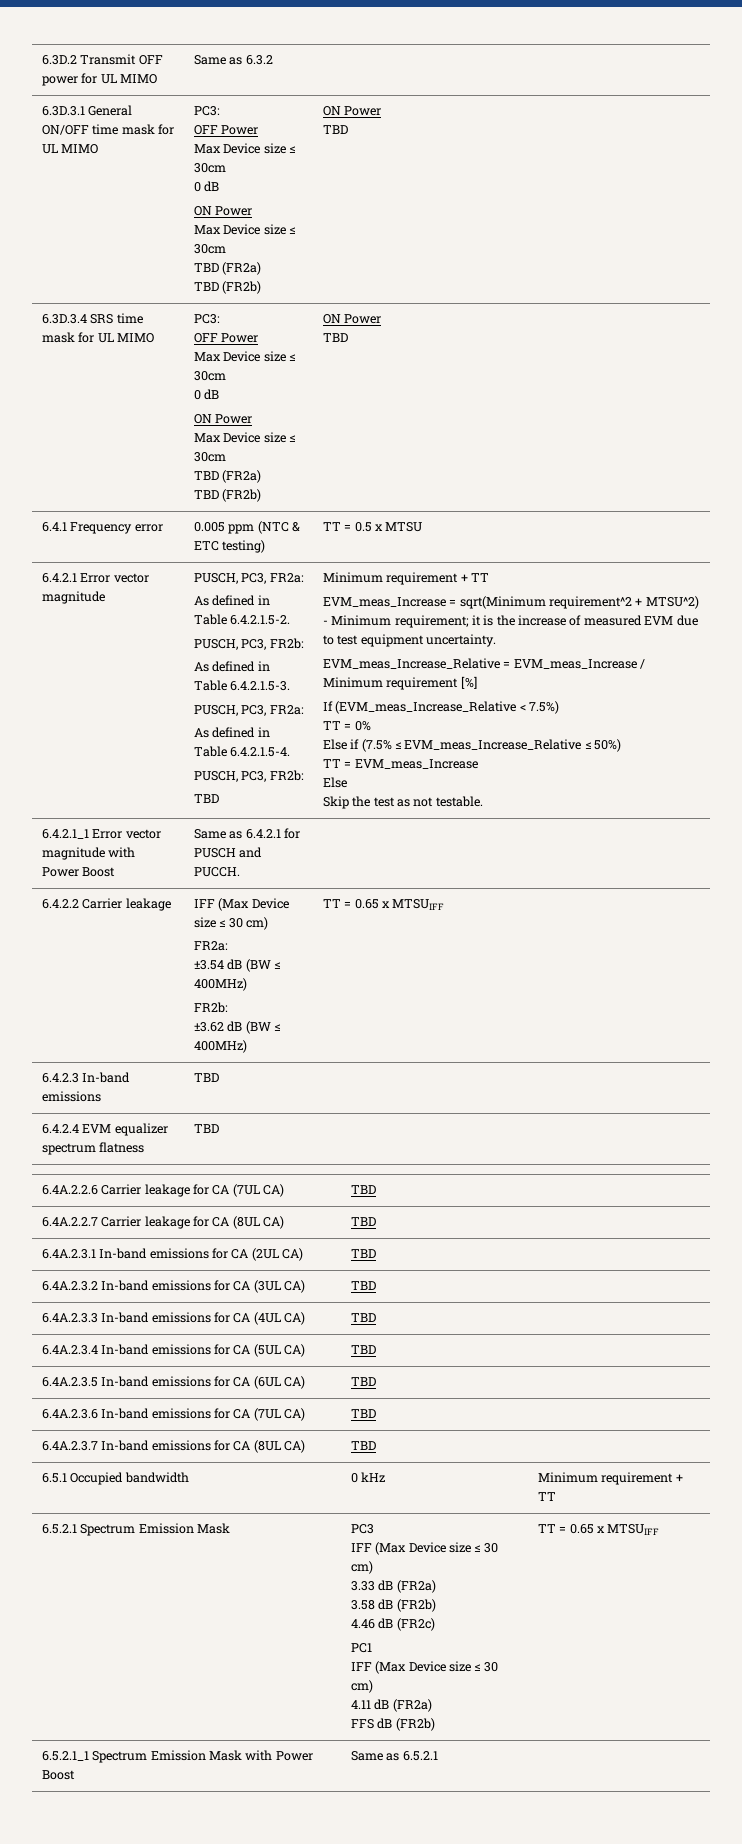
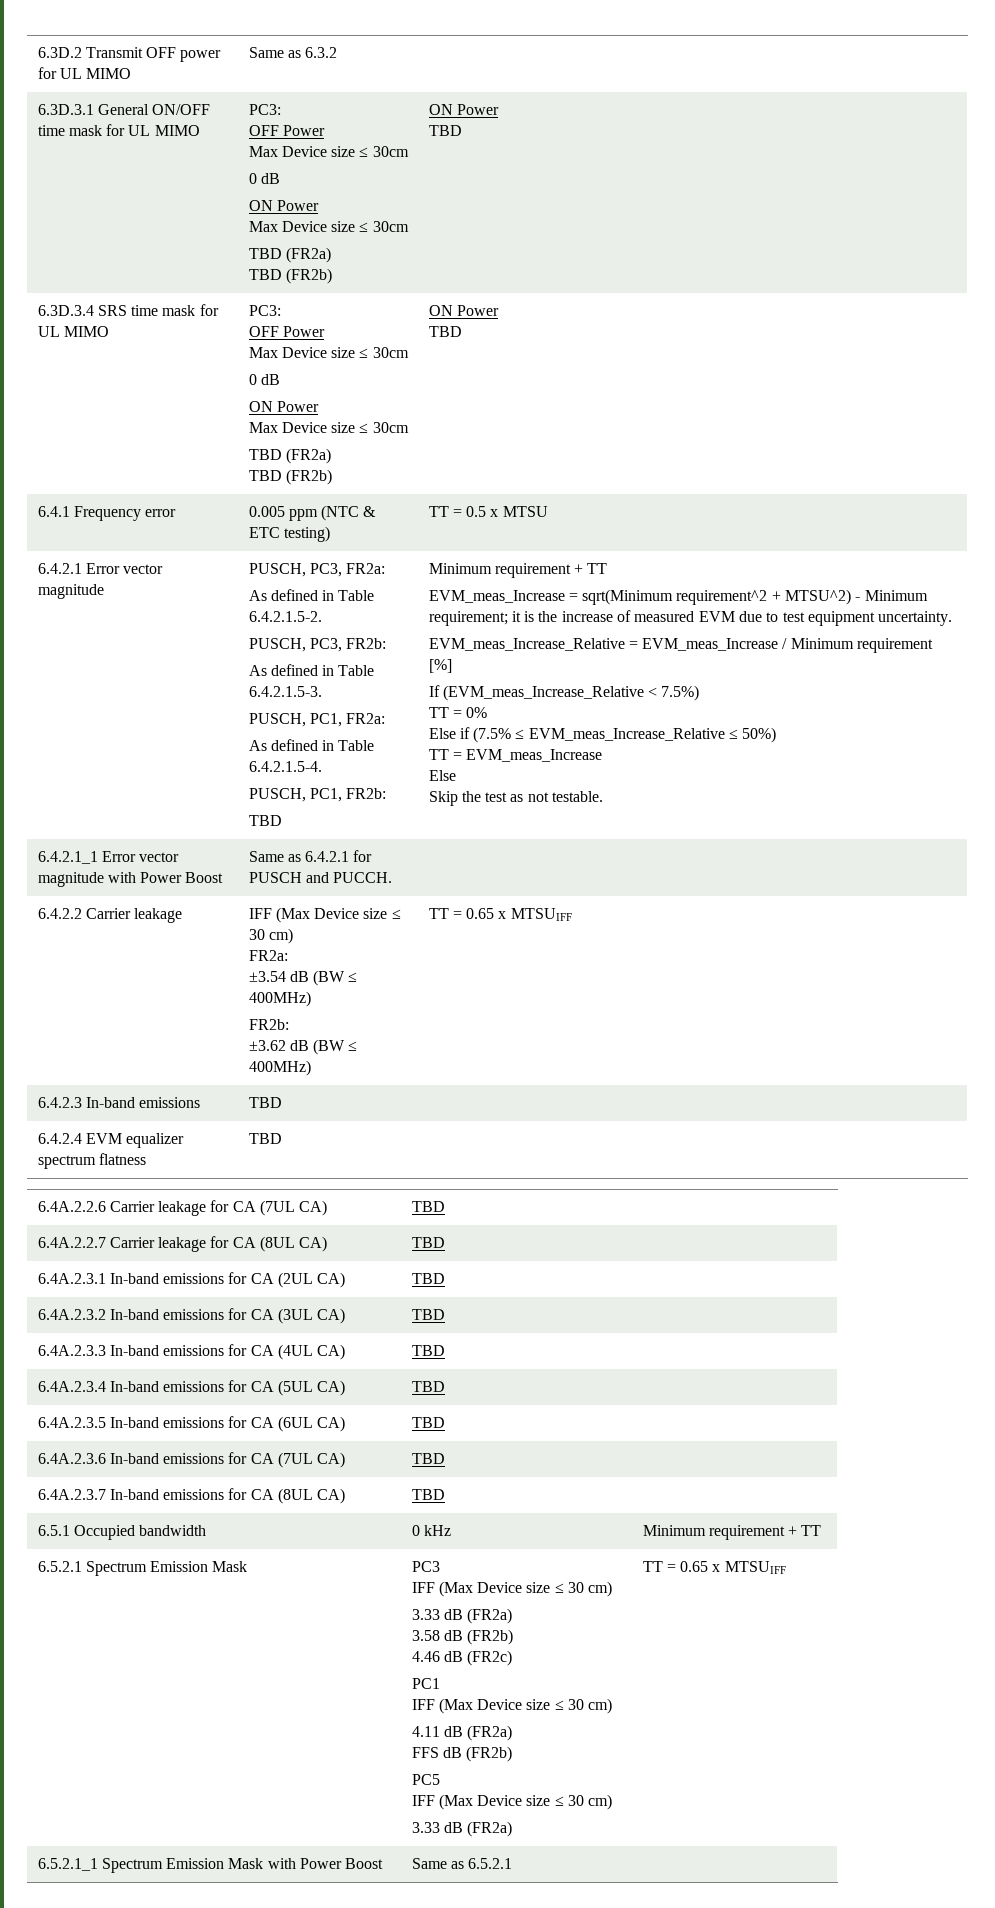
[241,705,267,716] PC3, -> [309,713,342,727] PC1,
[241,771,267,782] PC3, -> [309,788,342,802] PC1,
(435, 1724) none -> [411,1774,440,1785] [411,1794,613,1810] [411,1821,513,1837] // PC5 // IFF (Max Device size ≤ 30 cm) // 3.33 dB (FR2a)

